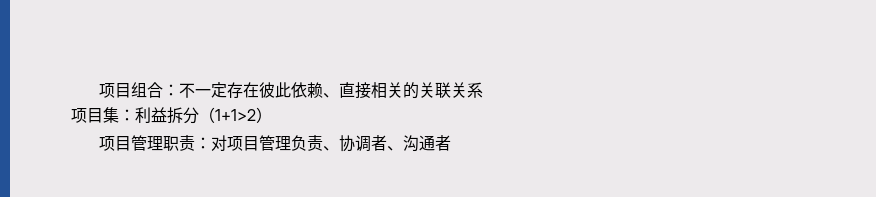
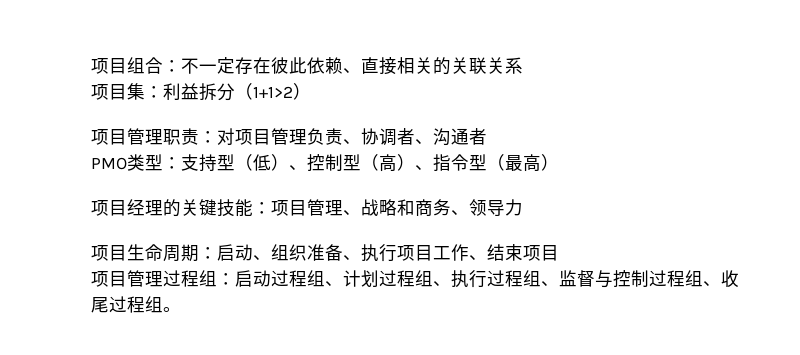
(452, 143) none -> [91,154,559,172] [91,199,523,217] [91,244,559,262] [91,270,739,288] [91,296,181,313] // PMO类型：支持型（低）、控制型（高）、指令型（最高） // 项目经理的关键技能：项目管理、战略和商务、领导力 // 项目生命周期：启动、组织准备、执行项目工作、结束项目 // 项目管理过程组：启动过程组、计划过程组、执行过程组、监督与控制过程组、收尾过程组。

